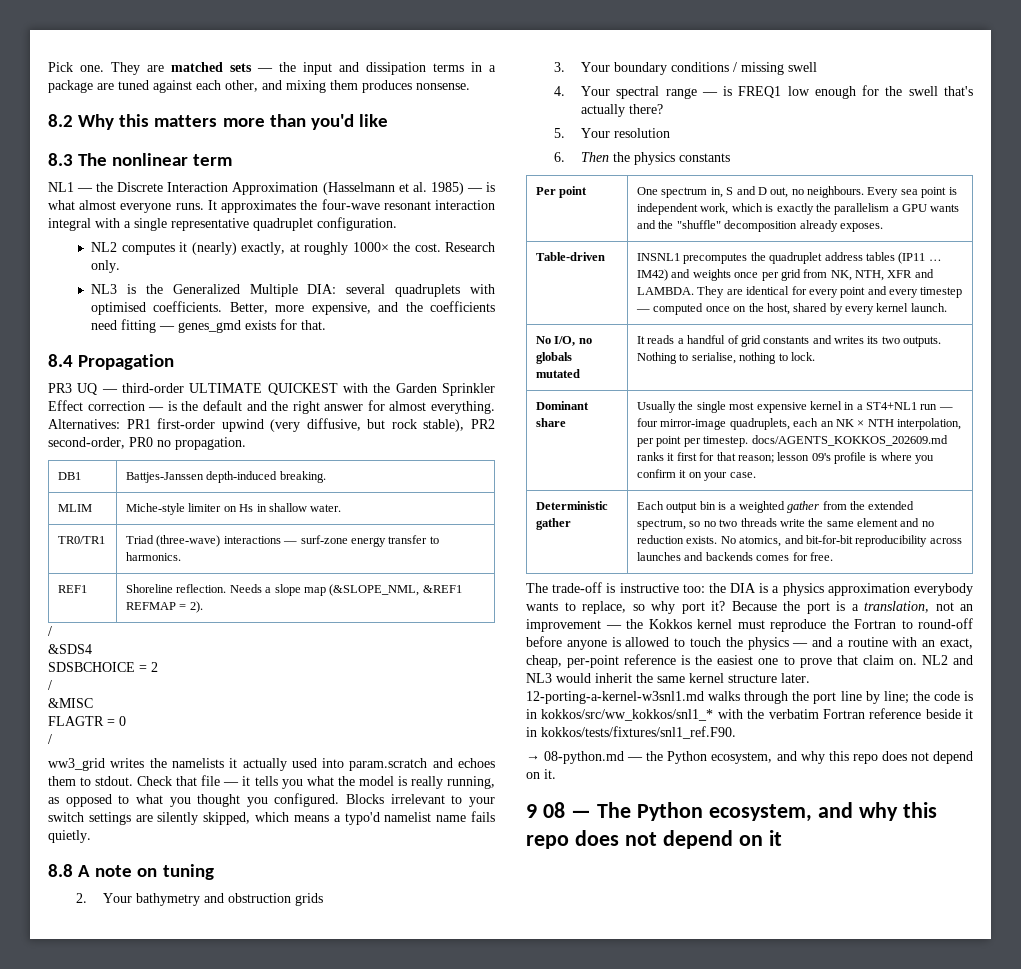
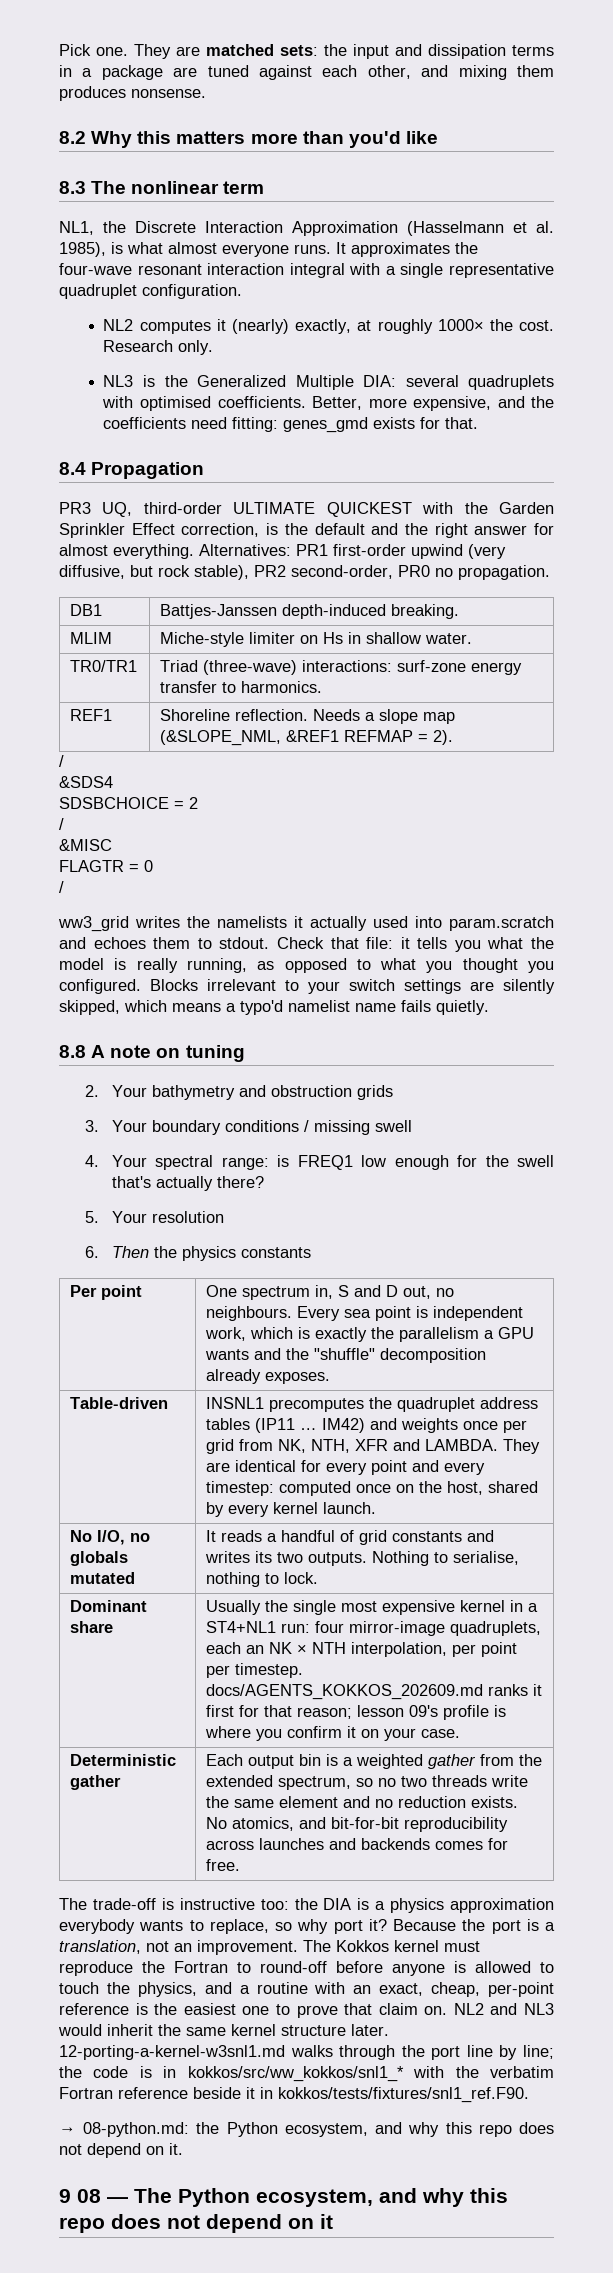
[230,63,273,72] sets — -> [280,45,318,56] sets:
[48,182,94,192] NL1 — -> [59,221,94,235] NL1,
[430,182,483,195] 1985) — -> [59,242,106,257] 1985),
[120,319,175,333] fitting — -> [232,417,279,432] fitting:
[77,383,118,395] UQ — -> [102,502,133,517] UQ,
[87,401,165,411] correction — -> [181,523,260,537] correction,
[223,536,298,544] interactions — -> [302,660,393,672] interactions:
[201,775,240,786] file — -> [366,937,394,949] file:
[665,88,718,99] range — -> [221,1157,269,1170] range:
[920,287,963,298] [636,309,651,312] timestep — -> [206,1481,275,1496] timestep:
[920,404,953,410] run — -> [281,1623,311,1633] run:
[526,619,643,632] improvement — the -> [197,1940,331,1955] improvement. The
[747,637,809,650] physics — -> [137,1982,197,1997] physics,
[544,751,644,764] 08-python.md — -> [83,2122,190,2137] 08-python.md:

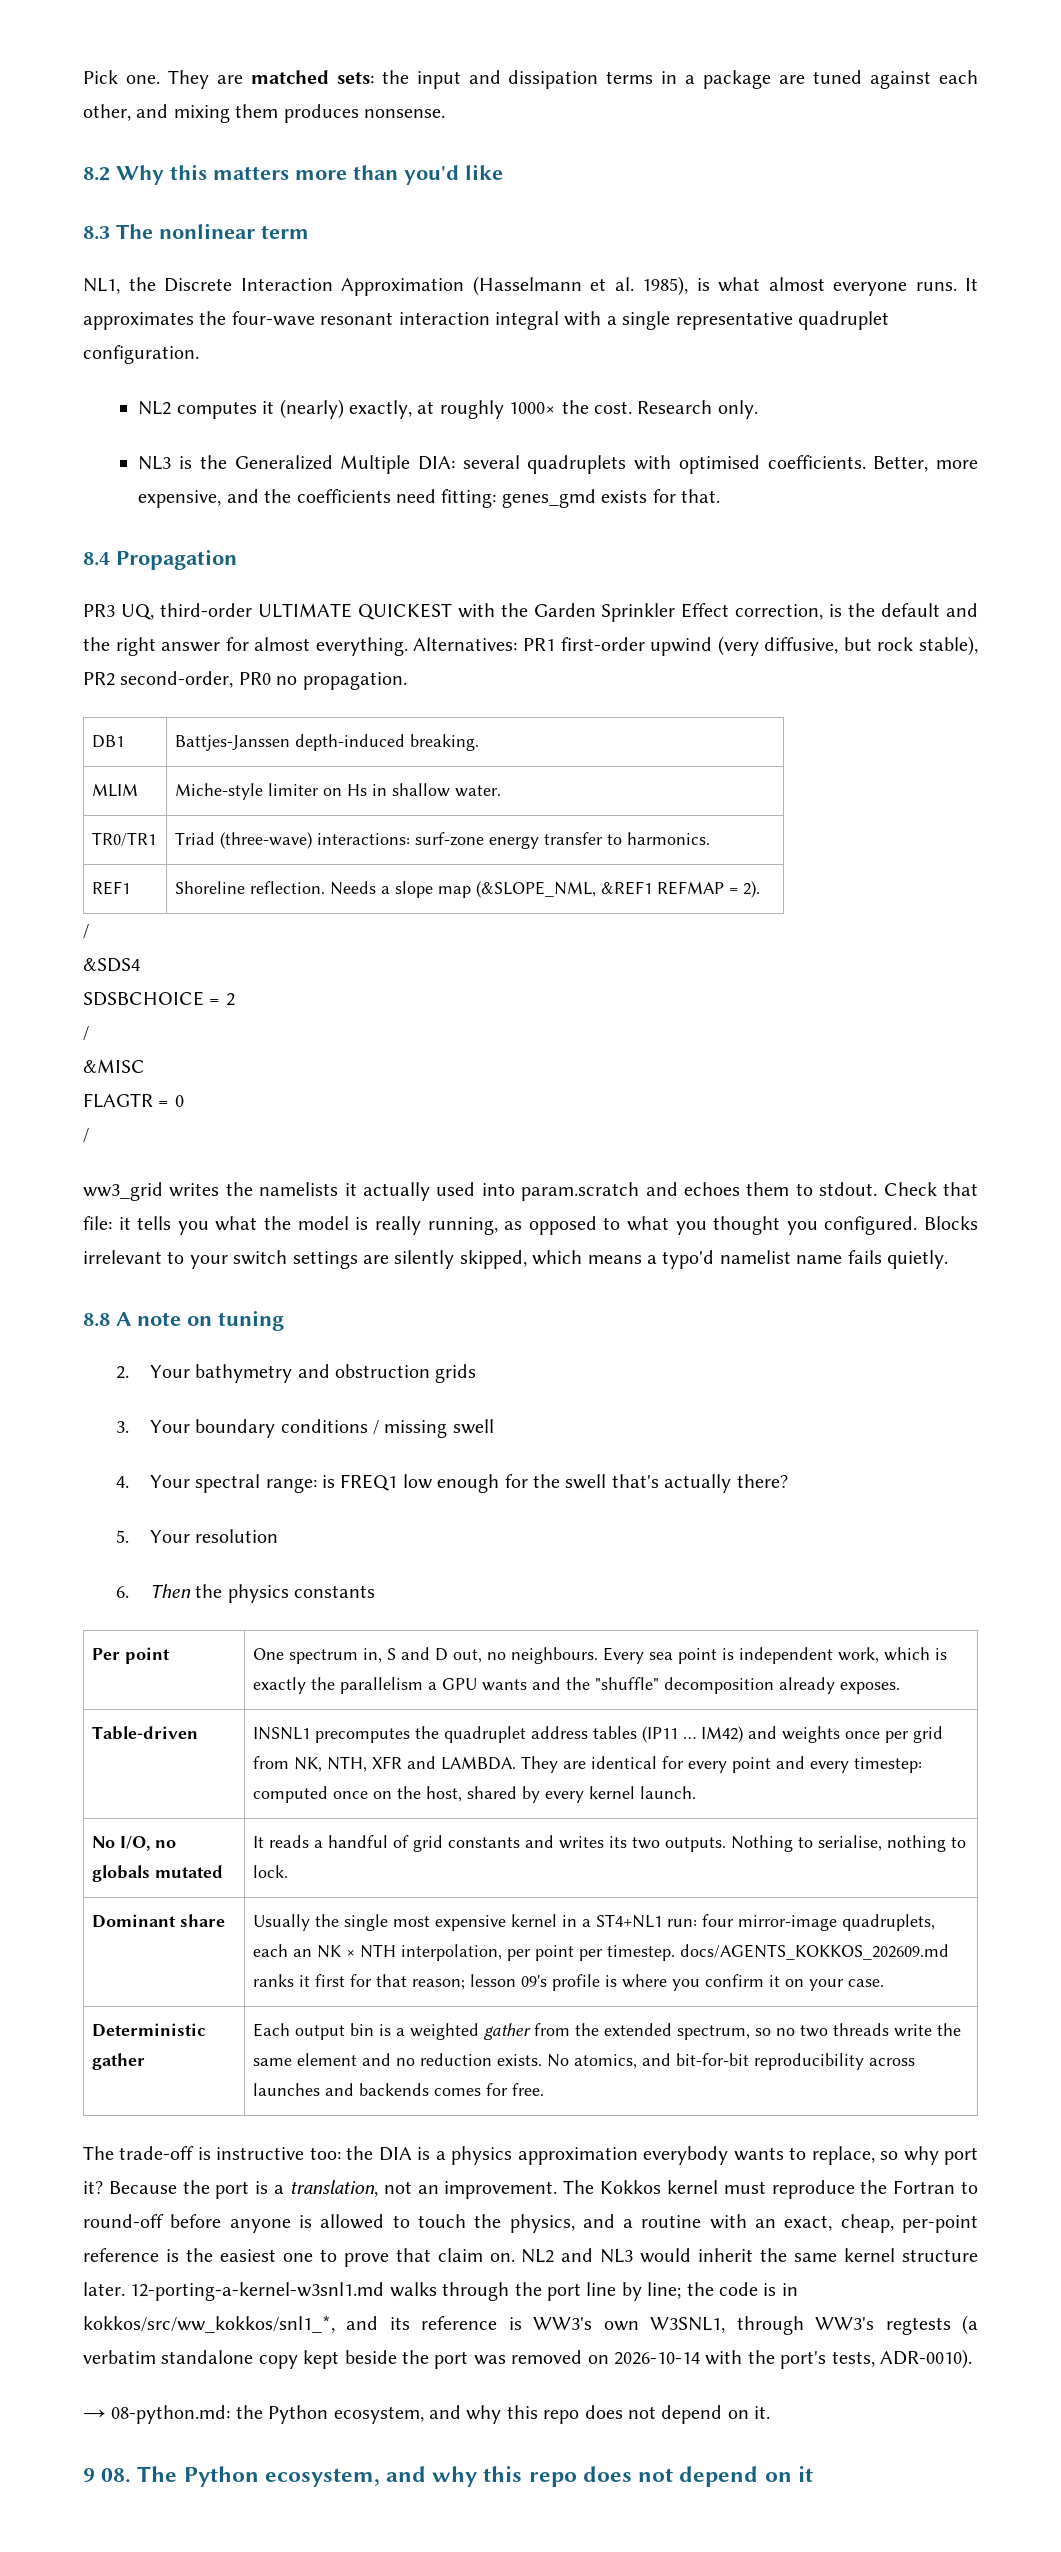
[187,2066,554,2082] [59,2087,529,2103] kokkos/src/ww_kokkos/snl1_* with the verbatim Fortran reference beside it in kokkos/tests/fixtures/snl1_ref.F90. -> [83,2315,979,2335] [83,2349,972,2369] kokkos/src/ww_kokkos/snl1_*, and its reference is WW3's own W3SNL1, through WW3's regtests (a verbatim standalone copy kept beside the port was removed on 2026-10-14 with the port's tests, ADR-0010).
[77,2189,128,2203] 08 — -> [101,2468,132,2483] 08.

